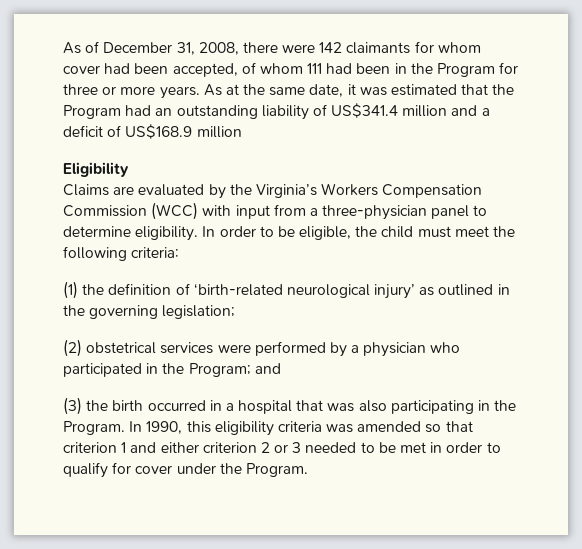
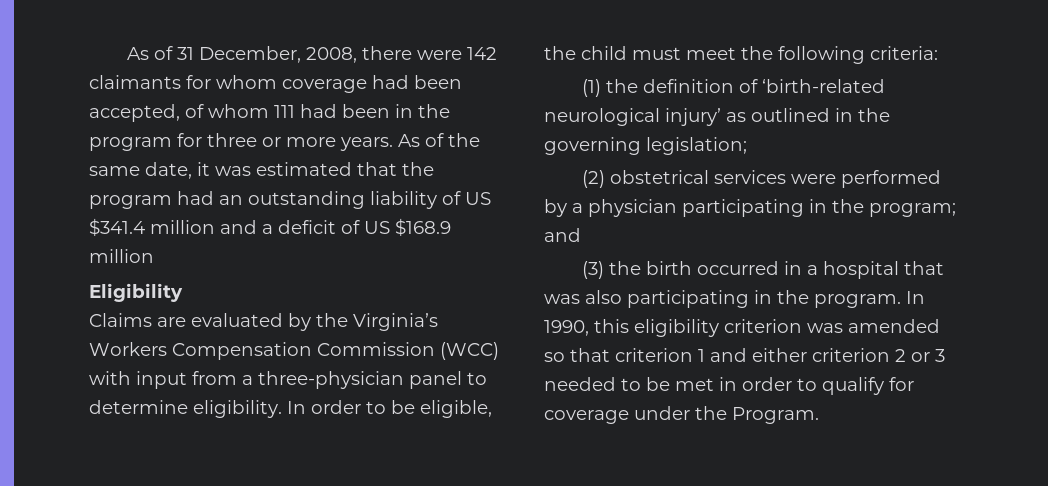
[63,41,195,55] As of December 31, -> [127,46,302,63] As of 31 December,
[63,65,100,74] cover -> [282,79,367,93] coverage
[437,63,496,77] Program -> [89,137,172,151] program
[225,84,239,95] at -> [425,133,444,147] of
[63,105,121,119] Program -> [89,195,172,209] program
[331,103,399,118] US$341.4 -> [465,192,491,205] [89,218,145,236] US $341.4
[125,124,193,139] US$168.9 -> [364,218,451,236] US $168.9
[430,342,461,353] [63,363,251,377] who participated in the Program; -> [682,199,956,217] participating in the program;
[63,421,125,435] Program. -> [814,294,901,308] program.
[277,421,322,432] criteria -> [724,319,802,333] criterion
[135,465,173,474] cover -> [544,410,629,424] coverage

